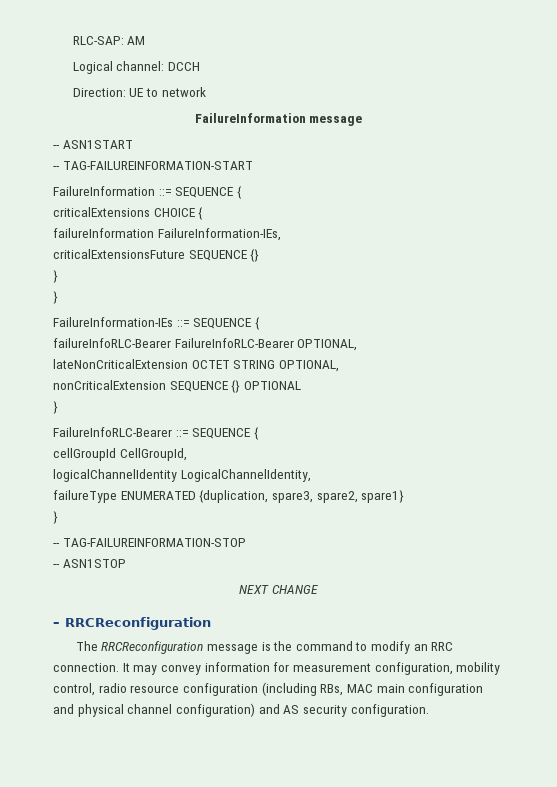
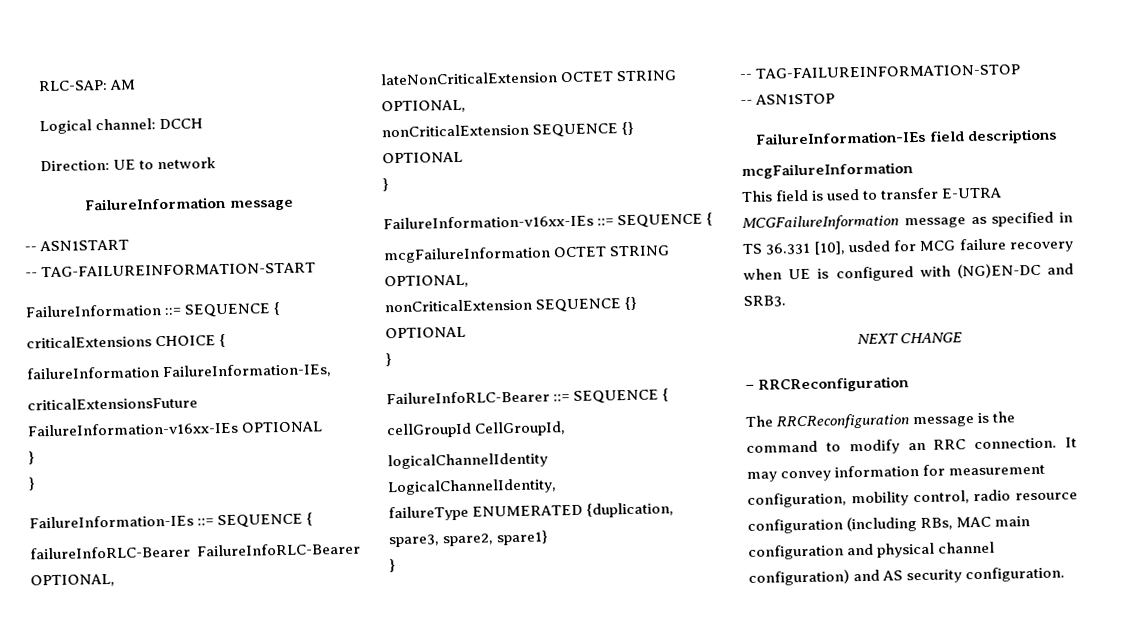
[188,249,260,262] SEQUENCE {} -> [27,421,324,437] FailureInformation-v16xx-IEs OPTIONAL
(58, 407) none -> [383,212,714,230] [383,245,671,264] [384,274,469,289] [384,296,638,313] [385,326,466,339] [385,353,392,367] // FailureInformation-v16xx-IEs ::= SEQUENCE { // mcgFailureInformation OCTET STRING OPTIONAL, // nonCriticalExtension SEQUENCE {} OPTIONAL // }
(126, 563) none -> [755,128,1057,145] [741,162,913,180] [741,187,1003,203] [742,211,1073,232] [742,238,1074,255] [743,262,1074,282] [743,295,786,308] // FailureInformation-IEs field descriptions // mcgFailureInformation // This field is used to transfer E-UTRA MCGFailureInformation message as specified in TS 36.331 [10], usded for MCG failure recovery when UE is configured with (NG)EN-DC and SRB3.

